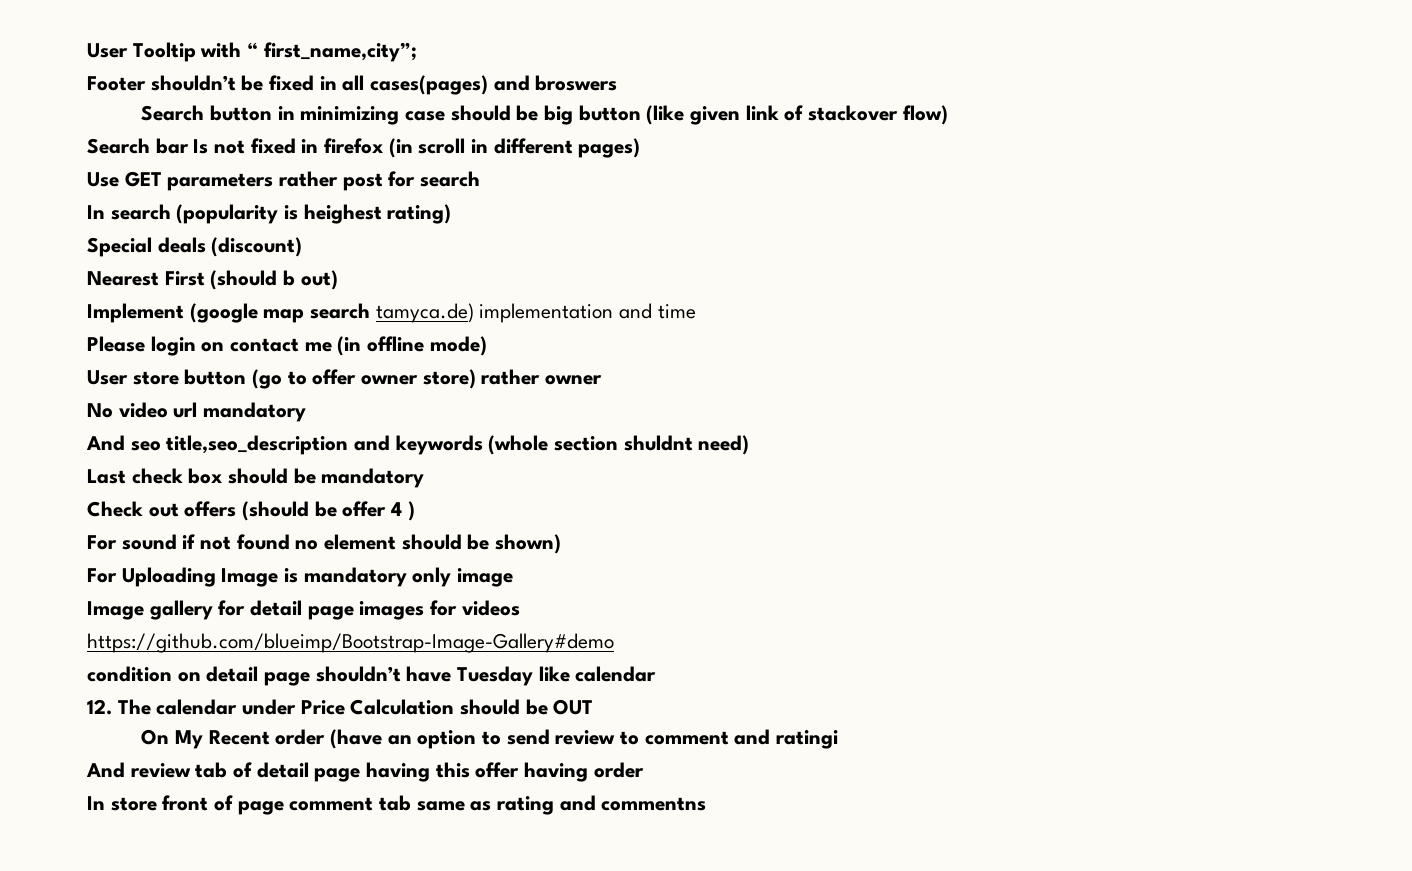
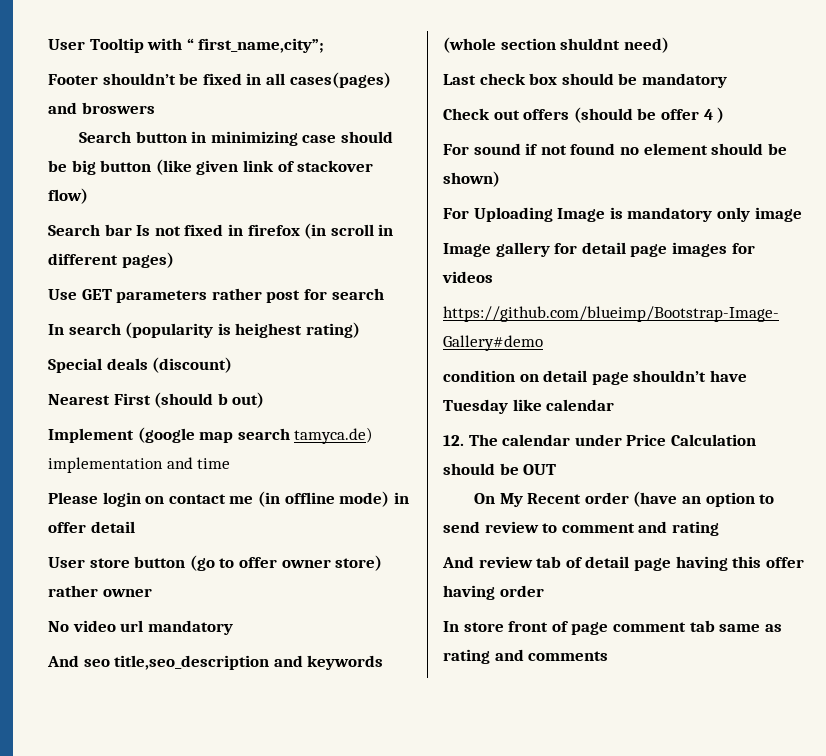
(487, 346) none -> [393,492,409,504] [48,521,135,533] in offer detail
[776,730,839,749] ratingi -> [671,521,719,536] rating
[601,797,707,811] commentns -> [528,651,609,661] comments

